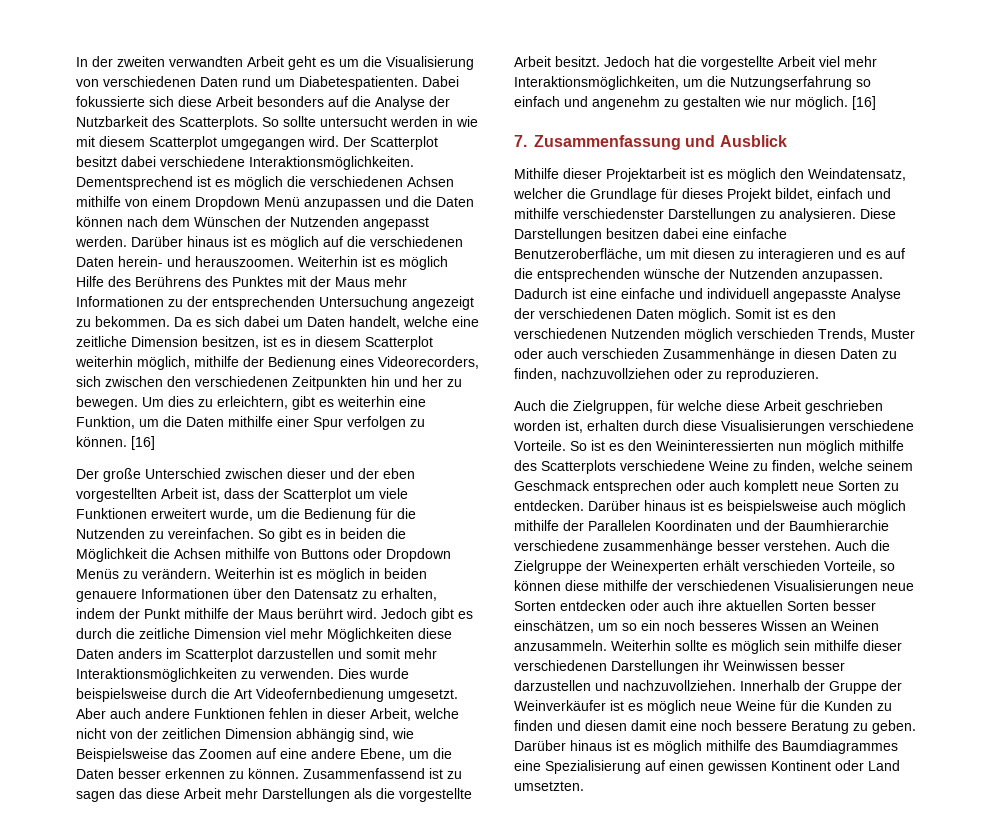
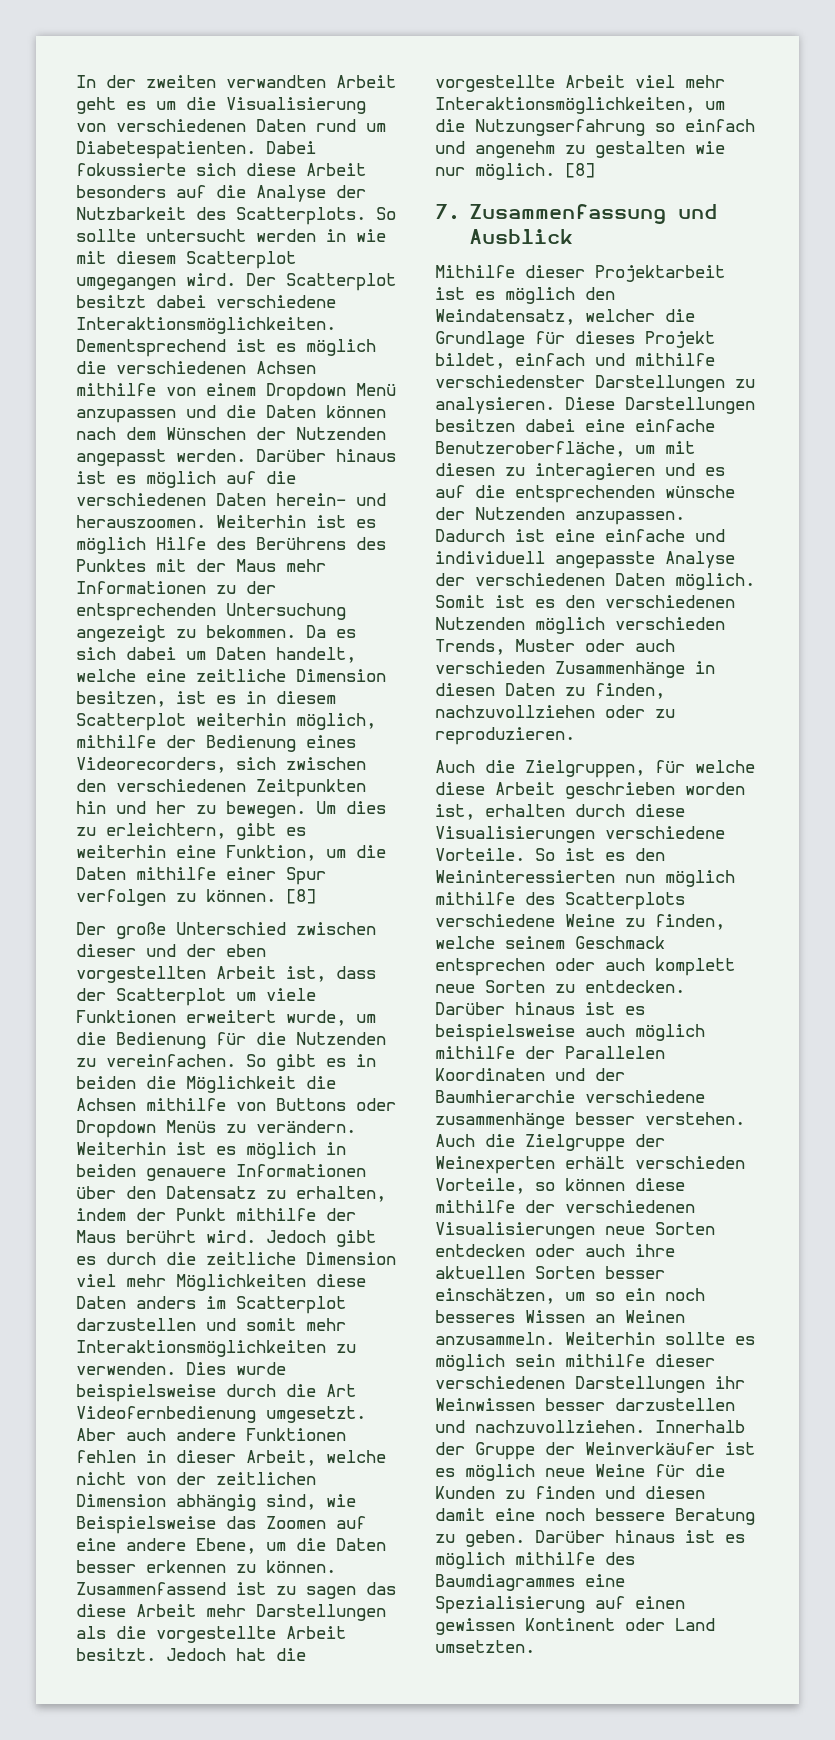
[131,436,155,450] [16] -> [286,889,316,904] [8]
[852,96,876,110] [16] -> [565,163,595,178] [8]

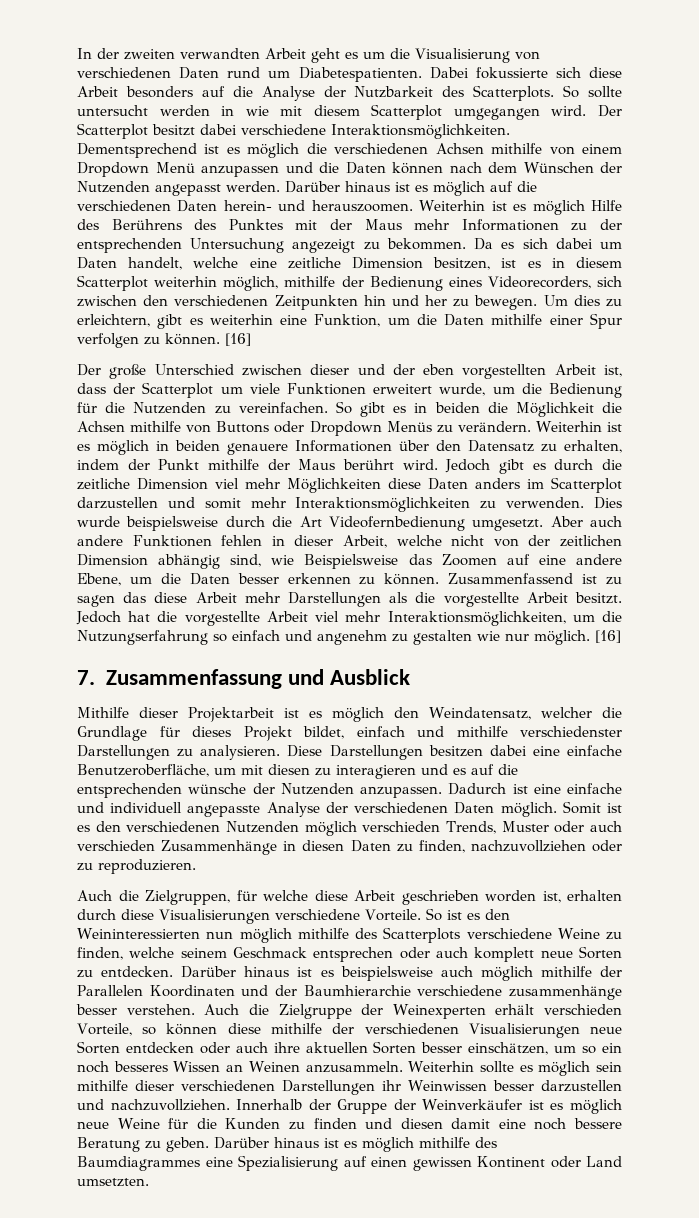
[286,889,316,904] [8] -> [225,333,251,346] [16]
[565,163,595,178] [8] -> [595,630,621,643] [16]

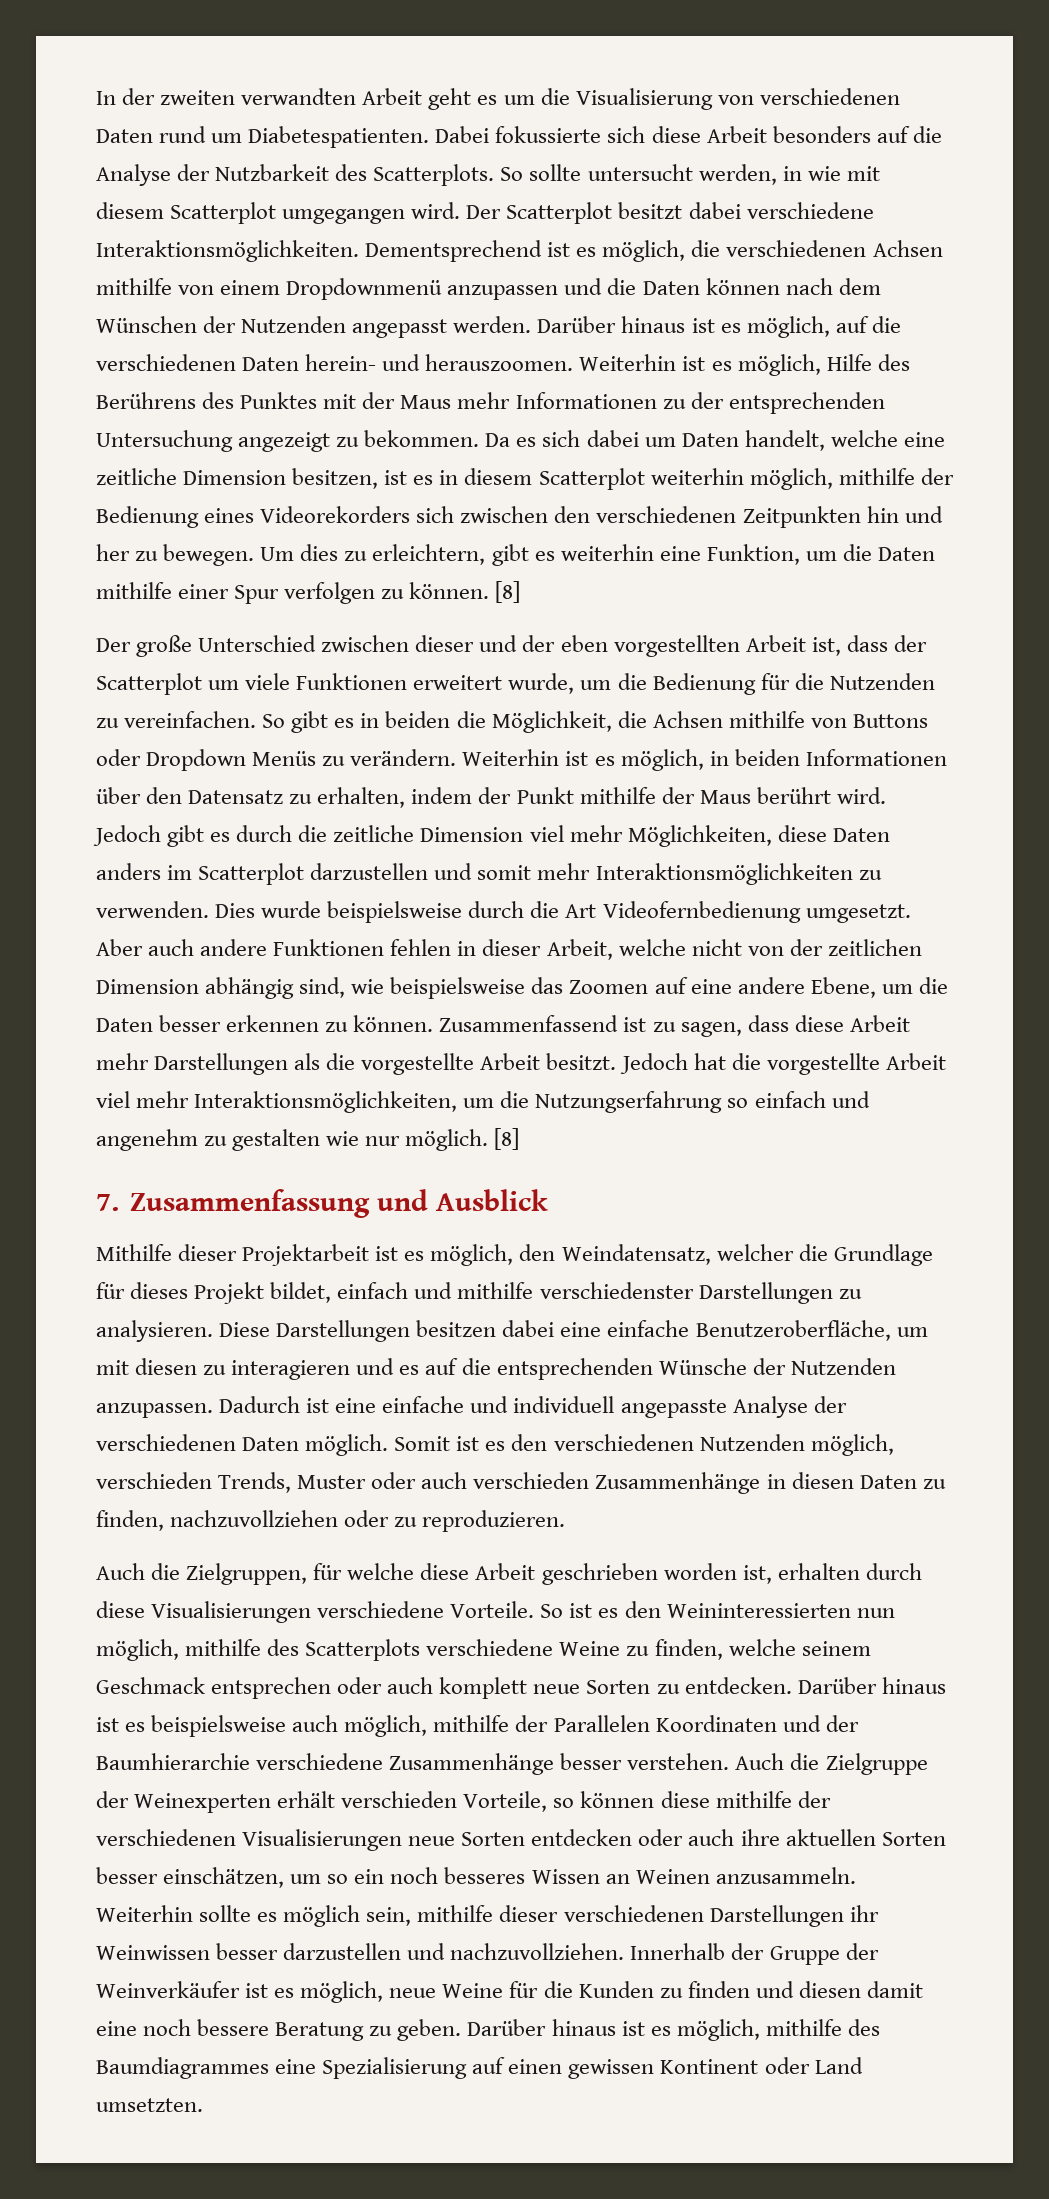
[159,105,210,116] werden -> [698,164,777,185] werden,
[247,143,300,158] möglich -> [602,240,686,262] möglich,
[77,162,195,177] Dropdown Menü -> [286,278,443,300] Dropdownmenü
[433,181,485,196] möglich -> [746,316,830,338] möglich,
[532,200,585,215] möglich -> [737,354,821,376] möglich,
[487,276,591,289] Videorecorders, -> [260,506,411,523] Videorekorders
[225,333,251,346] [16] -> [495,581,521,603] [8]
[515,402,594,417] Möglichkeit -> [491,711,612,733] Möglichkeit,
[97,440,288,455] möglich in beiden genauere -> [620,749,800,771] möglich, in beiden
[287,478,381,493] Möglichkeiten -> [627,825,772,847] Möglichkeiten,
[304,554,399,569] Beispielsweise -> [390,977,526,999] beispielsweise
[77,592,147,607] sagen das -> [680,1015,789,1037] sagen, dass
[595,630,621,643] [16] -> [494,1128,520,1150] [8]
[332,707,385,722] möglich -> [430,1244,514,1266] möglich,
[188,783,247,794] wünsche -> [658,1358,747,1375] Wünsche
[304,821,357,836] möglich -> [810,1434,894,1456] möglich,
[239,928,292,943] möglich -> [96,1639,179,1661] möglich,
[480,966,533,981] möglich -> [344,1715,428,1737] möglich,
[509,985,622,1000] zusammenhänge -> [389,1753,555,1775] Zusammenhänge
[596,1062,622,1072] sein -> [366,1907,412,1926] sein,
[570,1099,622,1114] möglich -> [300,1981,384,2003] möglich,
[362,1137,414,1152] möglich -> [676,2019,760,2041] möglich,

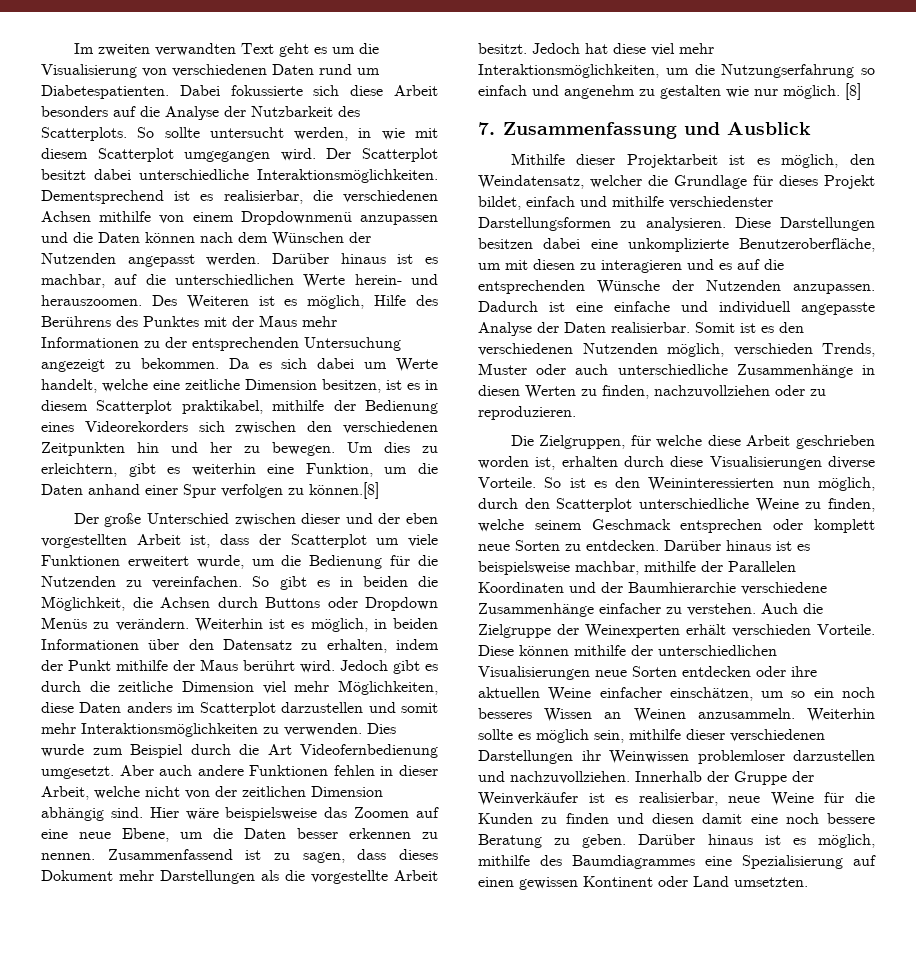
[96,88,156,105] In der -> [73,43,94,54] Im
[362,88,423,105] Arbeit -> [240,43,274,54] Text
[746,202,874,219] verschiedene -> [139,169,249,180] unterschiedliche
[602,240,686,262] möglich, -> [223,190,303,204] realisierbar,
[746,316,901,338] [96,354,300,371] möglich, auf die verschiedenen Daten -> [41,274,346,288] machbar, auf die unterschiedlichen Werte
[579,354,677,371] Weiterhin -> [151,295,249,309] Des Weiteren
[681,433,739,447] Daten -> [396,358,438,372] Werte
[650,468,833,490] weiterhin möglich, -> [181,400,263,414] praktikabel,
[96,582,172,599] mithilfe -> [88,484,140,495] anhand
[409,581,521,603] können. [8] -> [309,482,379,499] können.[8]
[728,711,847,728] mithilfe von -> [217,597,258,608] durch
[327,901,463,923] beispielsweise -> [92,744,183,758] zum Beispiel
[299,977,385,998] sind, wie -> [110,807,219,820] sind. Hier wäre
[737,977,805,994] andere -> [79,832,111,839] neue
[353,1015,434,1032] können. -> [41,853,95,860] nennen.
[794,1015,910,1032] diese Arbeit -> [399,849,439,860] [41,870,113,881] dieses Dokument
[731,1053,946,1075] die vorgestellte Arbeit -> [613,43,646,54] diese
[698,1282,833,1304] Darstellungen -> [478,217,611,231] Darstellungsformen
[607,1320,690,1337] einfache -> [627,238,729,252] unkomplizierte
[96,1434,389,1456] verschiedenen Daten möglich. -> [564,322,690,333] Daten realisierbar.
[473,1472,590,1489] verschieden -> [617,364,728,375] unterschiedliche
[859,1475,917,1489] Daten -> [525,385,576,399] Werten
[96,1563,181,1580] Auch die -> [510,435,534,446] Die
[317,1601,445,1618] verschiedene -> [828,456,875,469] diverse
[185,1639,554,1661] mithilfe des Scatterplots verschiedene -> [478,498,749,512] durch den Scatterplot unterschiedliche
[387,1677,434,1694] auch -> (804, 524) none
[292,1715,428,1737] auch möglich, -> [575,561,639,575] machbar,
[560,1753,623,1770] besser -> [599,603,682,614] einfacher zu
[463,1791,831,1812] [96,1829,236,1846] Vorteile, so können diese mithilfe der verschiedenen -> [817,624,875,635] [478,645,777,656] Vorteile. Diese können mithilfe der unterschiedlichen
[688,1829,735,1846] auch -> (786, 671) none
[881,1832,946,1846] [96,1867,158,1884] Sorten besser -> [548,687,662,701] Weine einfacher
[216,1943,279,1960] besser -> [697,750,785,764] problemloser
[300,1981,384,2003] möglich, -> [638,792,718,806] realisierbar,

